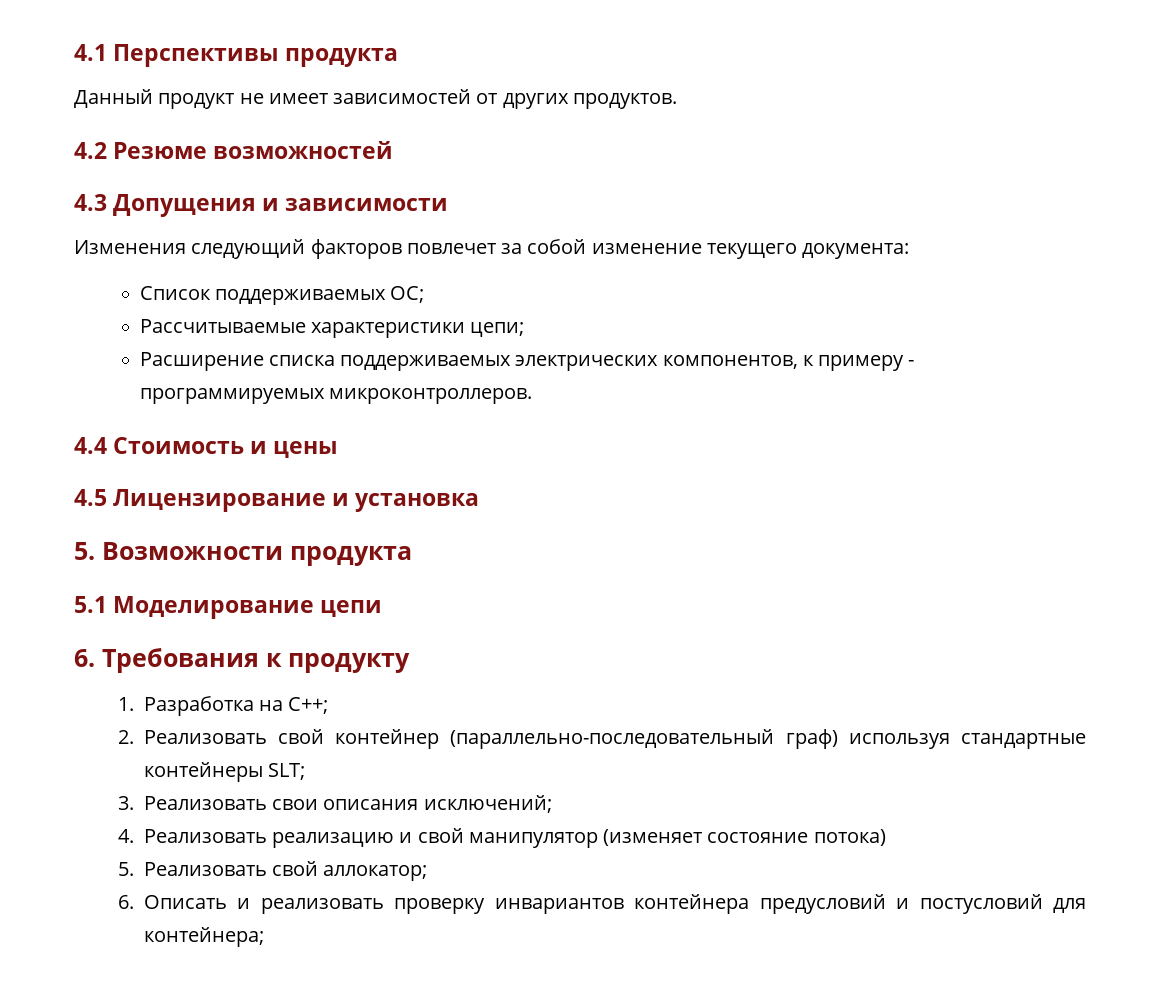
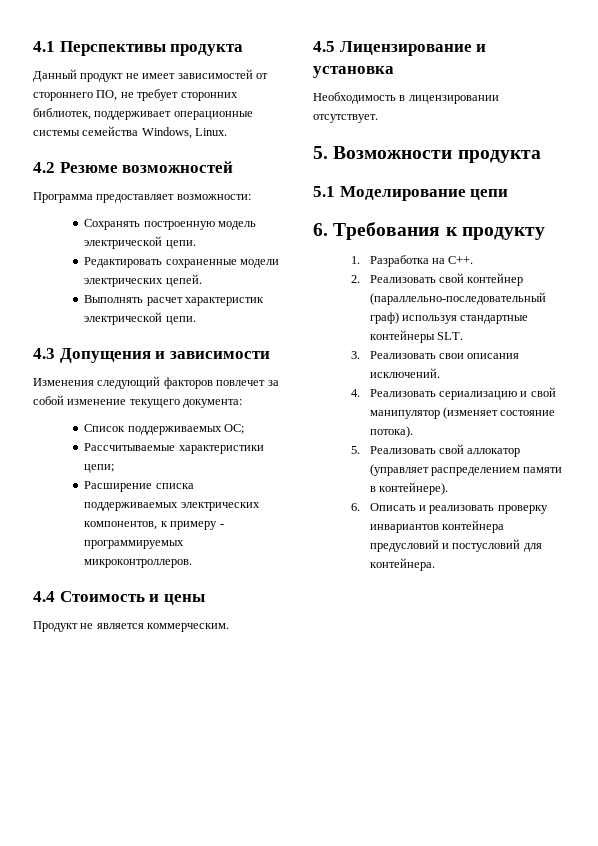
[502,93,677,109] [74,141,394,159] других продуктов. // 4.2 Резюме возможностей -> [33,89,238,101] [33,108,253,120] [33,126,228,139] [33,161,234,173] [33,192,251,203] [84,219,257,230] [84,236,196,249] [84,257,280,268] [84,274,202,287] [84,295,265,306] [84,312,196,325] стороннего ПО, не требует сторонних библиотек, поддерживает операционные системы семейства Windows, Linux. // 4.2 Резюме возможностей // Программа предоставляет возможности: // Сохранять построенную модель электрической цепи. // Редактировать сохраненные модели электрических цепей. // Выполнять расчет характеристик электрической цепи.
(339, 449) none -> [33,621,230,632] // Продукт не является коммерческим.
(480, 502) none -> [313,92,499,104] [313,114,378,123] // Необходимость в лицензировании отсутствует.
[288,697,329,714] C++; -> [448,256,474,264] C++.
[268,763,306,780] SLT; -> [436,332,463,340] SLT.
[423,795,552,813] исключений; -> [369,368,440,378] исключений.
[272,832,395,848] реализацию -> [438,391,517,400] сериализацию
[813,829,886,846] потока) -> [369,426,413,438] потока).
[323,865,428,881] аллокатор; -> [467,448,521,457] [369,464,563,476] [369,482,448,495] аллокатор (управляет распределением памяти в контейнере).
[143,927,264,947] контейнера; -> [369,558,435,571] контейнера.

